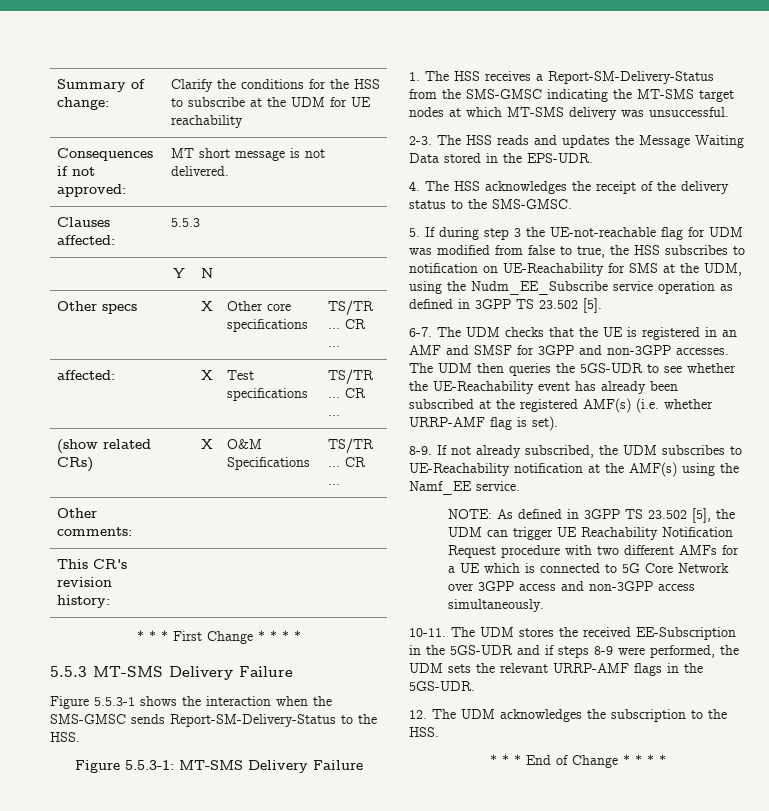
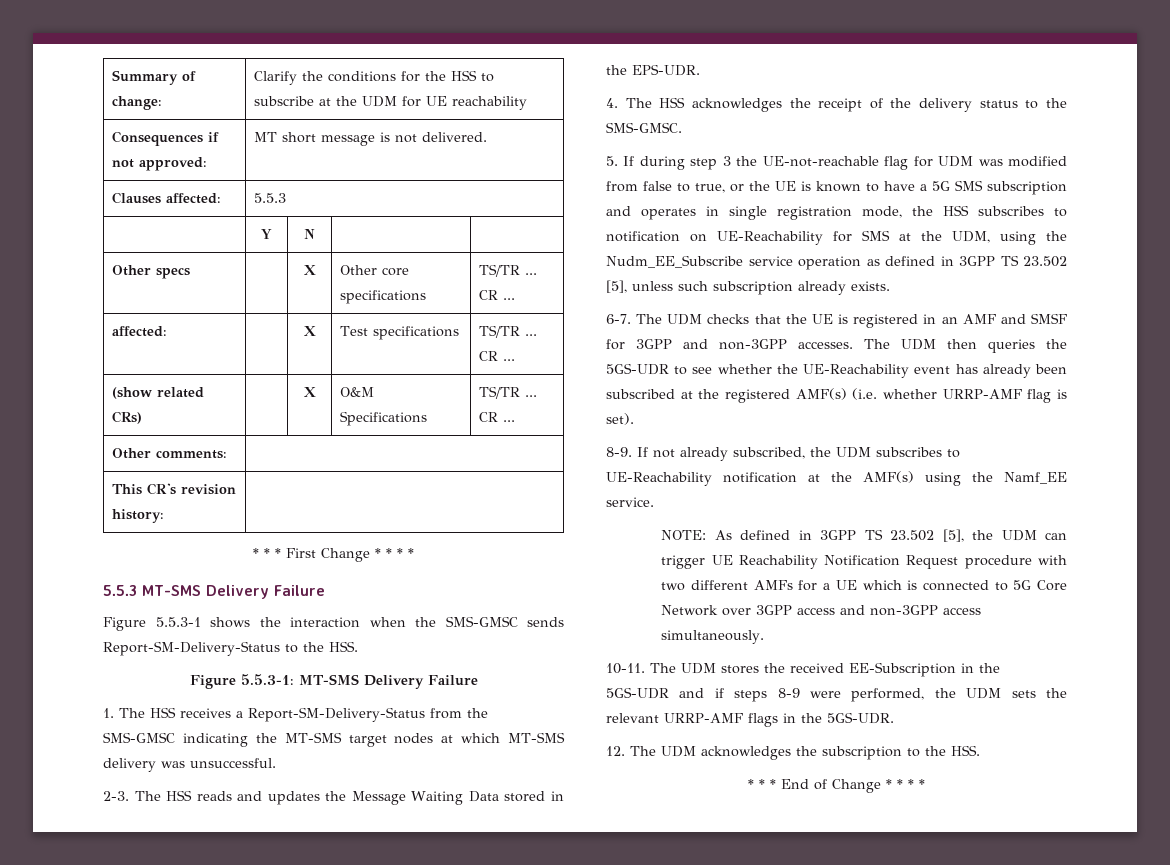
(605, 252) none -> [730,180,1067,195] [606,206,902,220] or the UE is known to have a 5G SMS subscription and operates in single registration mode,
[583,298,602,313] [5]. -> [606,280,890,295] [5], unless such subscription already exists.

